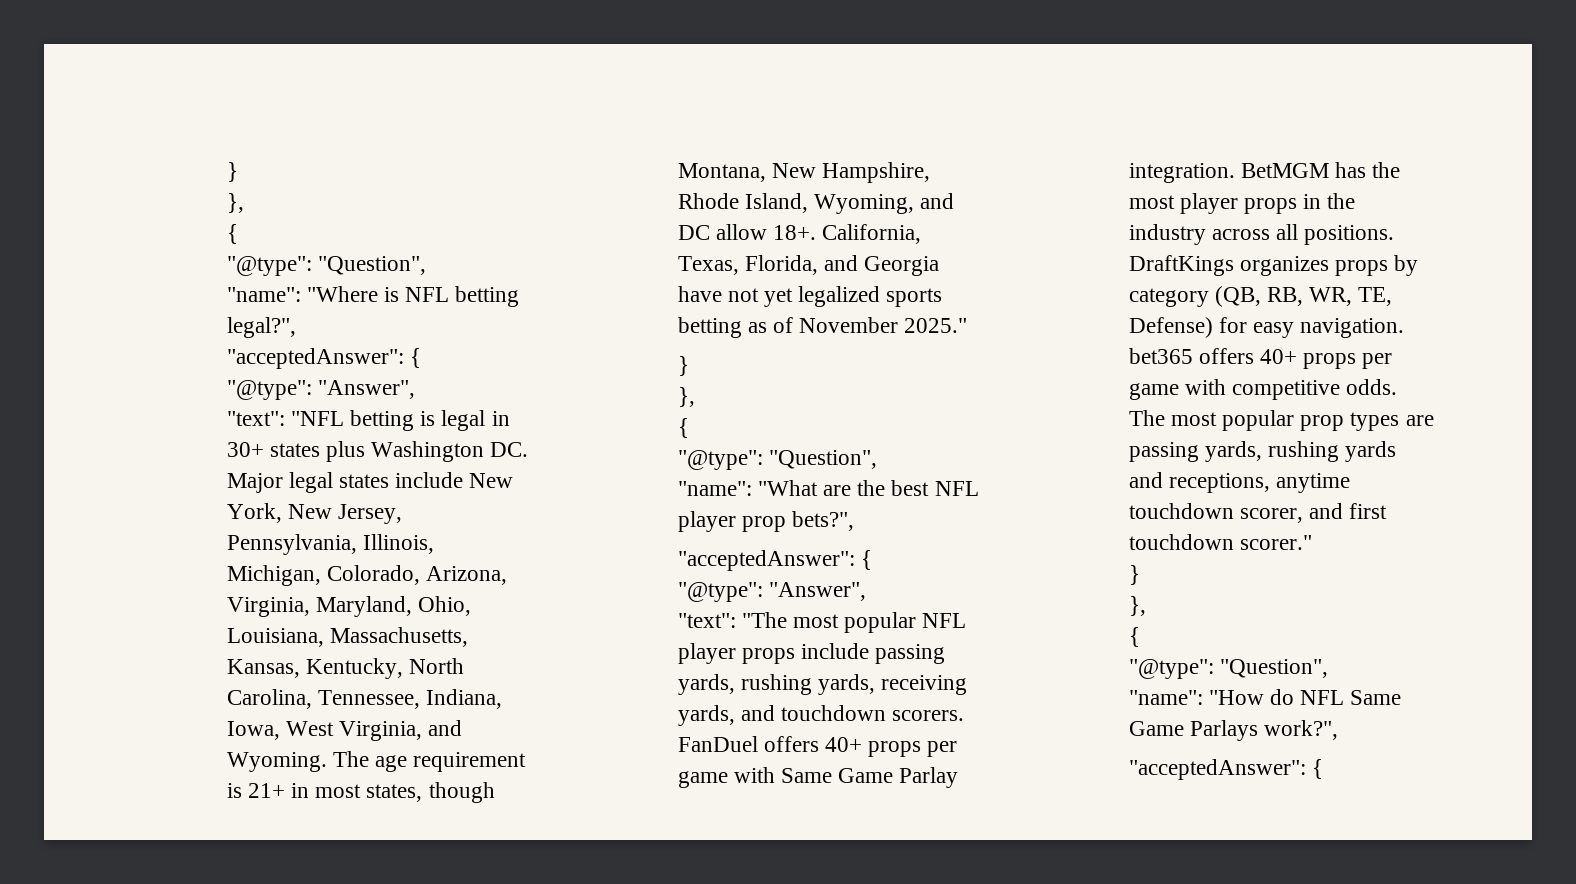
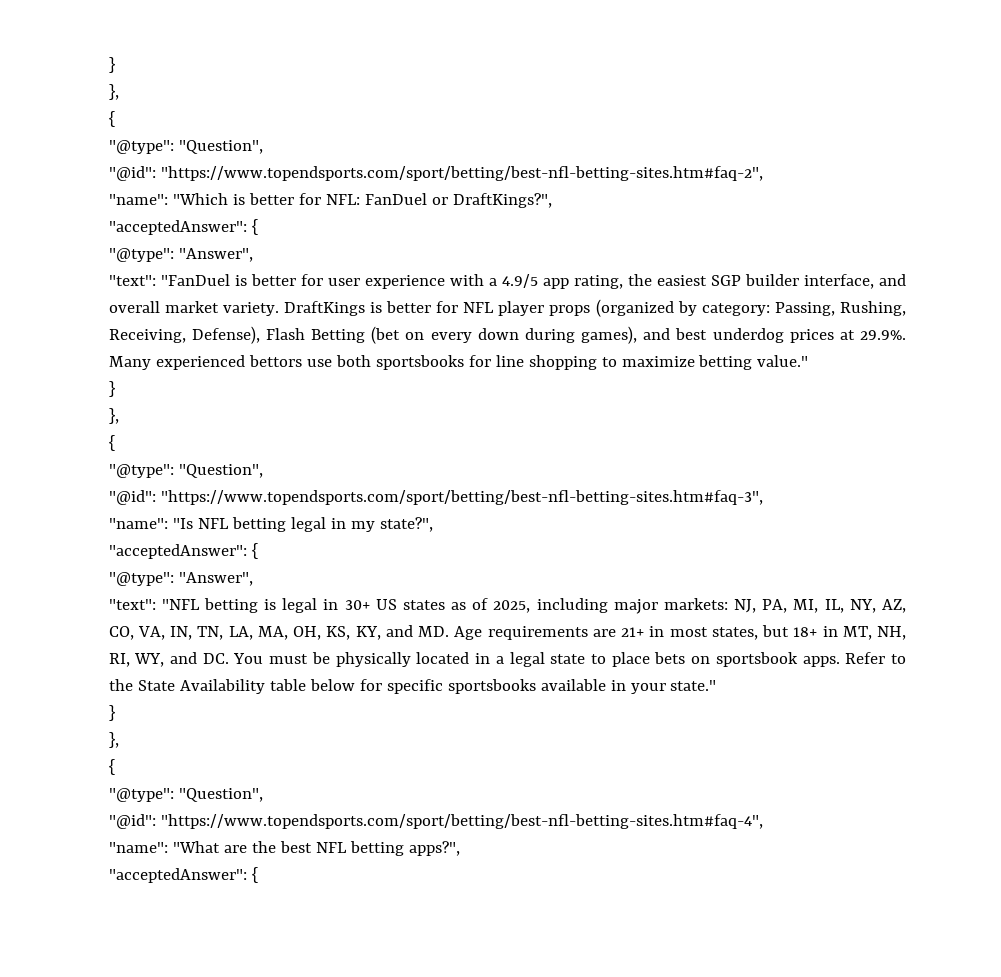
[226,162,238,182] [226,193,244,213] [226,224,238,244] [226,256,426,276] [226,286,520,307] [226,317,296,338] } // }, // { // "@type": "Question", // "name": "Where is NFL betting legal?", -> [108,57,115,73] [108,84,119,100] [108,111,115,127] [108,140,263,154] [108,166,763,181] [108,193,552,208] [108,219,258,235] [108,248,253,262] [108,274,907,289] [108,299,906,317] [108,326,906,344] [108,355,809,370] [108,381,115,397] [108,408,119,424] [108,435,115,451] [108,464,263,478] [108,490,763,505] [108,517,433,532] } // }, // { // "@type": "Question", // "@id": "https://www.topendsports.com/sport/betting/best-nfl-betting-sites.htm#faq-2", // "name": "Which is better for NFL: FanDuel or DraftKings?", // "acceptedAnswer": { // "@type": "Answer", // "text": "FanDuel is better for user experience with a 4.9/5 app rating, the easiest SGP builder interface, and overall market variety. DraftKings is better for NFL player props (organized by category: Passing, Rushing, Receiving, Defense), Flash Betting (bet on every down during games), and best underdog prices at 29.9%. Many experienced bettors use both sportsbooks for line shopping to maximize betting value." // } // }, // { // "@type": "Question", // "@id": "https://www.topendsports.com/sport/betting/best-nfl-betting-sites.htm#faq-3", // "name": "Is NFL betting legal in my state?",
[269,441,529,462] [226,472,514,493] [226,503,403,524] [226,534,434,555] [226,565,508,586] [226,596,472,617] [226,627,468,647] [226,658,465,679] [226,689,503,709] [226,720,463,741] [226,751,527,772] [226,782,495,803] [677,162,931,183] [677,193,955,214] [677,224,922,244] [677,255,940,276] [677,286,943,307] [677,317,968,338] [677,356,689,376] [677,387,695,407] [677,418,689,438] [677,450,877,470] states plus Washington DC. Major legal states include New York, New Jersey, Pennsylvania, Illinois, Michigan, Colorado, Arizona, Virginia, Maryland, Ohio, Louisiana, Massachusetts, Kansas, Kentucky, North Carolina, Tennessee, Indiana, Iowa, West Virginia, and Wyoming. The age requirement is 21+ in most states, though Montana, New Hampshire, Rhode Island, Wyoming, and DC allow 18+. California, Texas, Florida, and Georgia have not yet legalized sports betting as of November 2025." // } // }, // { // "@type": "Question", -> [375,598,906,614] [108,625,906,640] [108,652,907,667] [108,679,717,694] [108,705,115,721] [108,732,119,748] [108,759,115,775] [108,788,263,802] [108,814,763,829] US states as of 2025, including major markets: NJ, PA, MI, IL, NY, AZ, CO, VA, IN, TN, LA, MA, OH, KS, KY, and MD. Age requirements are 21+ in most states, but 18+ in MT, NH, RI, WY, and DC. You must be physically located in a legal state to place bets on sportsbook apps. Refer to the State Availability table below for specific sportsbooks available in your state." // } // }, // { // "@type": "Question", // "@id": "https://www.topendsports.com/sport/betting/best-nfl-betting-sites.htm#faq-4",
[677,511,855,532] [677,550,872,571] [677,582,866,602] [677,612,967,633] [677,643,946,664] [677,674,968,695] [677,705,965,726] [677,736,958,757] [677,767,959,788] [1128,162,1401,183] [1128,193,1356,214] [1128,224,1395,245] [1128,255,1419,276] [1128,286,1393,307] [1128,317,1405,338] [1128,348,1393,369] [1128,379,1398,400] [1128,410,1434,431] [1128,441,1397,462] [1128,472,1351,493] [1128,503,1388,523] [1128,534,1312,550] [1128,565,1140,585] [1128,596,1146,616] [1128,627,1140,647] [1128,659,1328,679] [1128,689,1402,705] [1128,720,1339,741] [1128,759,1323,780] player prop bets?", // "acceptedAnswer": { // "@type": "Answer", // "text": "The most popular NFL player props include passing yards, rushing yards, receiving yards, and touchdown scorers. FanDuel offers 40+ props per game with Same Game Parlay integration. BetMGM has the most player props in the industry across all positions. DraftKings organizes props by category (QB, RB, WR, TE, Defense) for easy navigation. bet365 offers 40+ props per game with competitive odds. The most popular prop types are passing yards, rushing yards and receptions, anytime touchdown scorer, and first touchdown scorer." // } // }, // { // "@type": "Question", // "name": "How do NFL Same Game Parlays work?", // "acceptedAnswer": { -> [349,841,460,856] [108,867,258,883] betting apps?", // "acceptedAnswer": {

